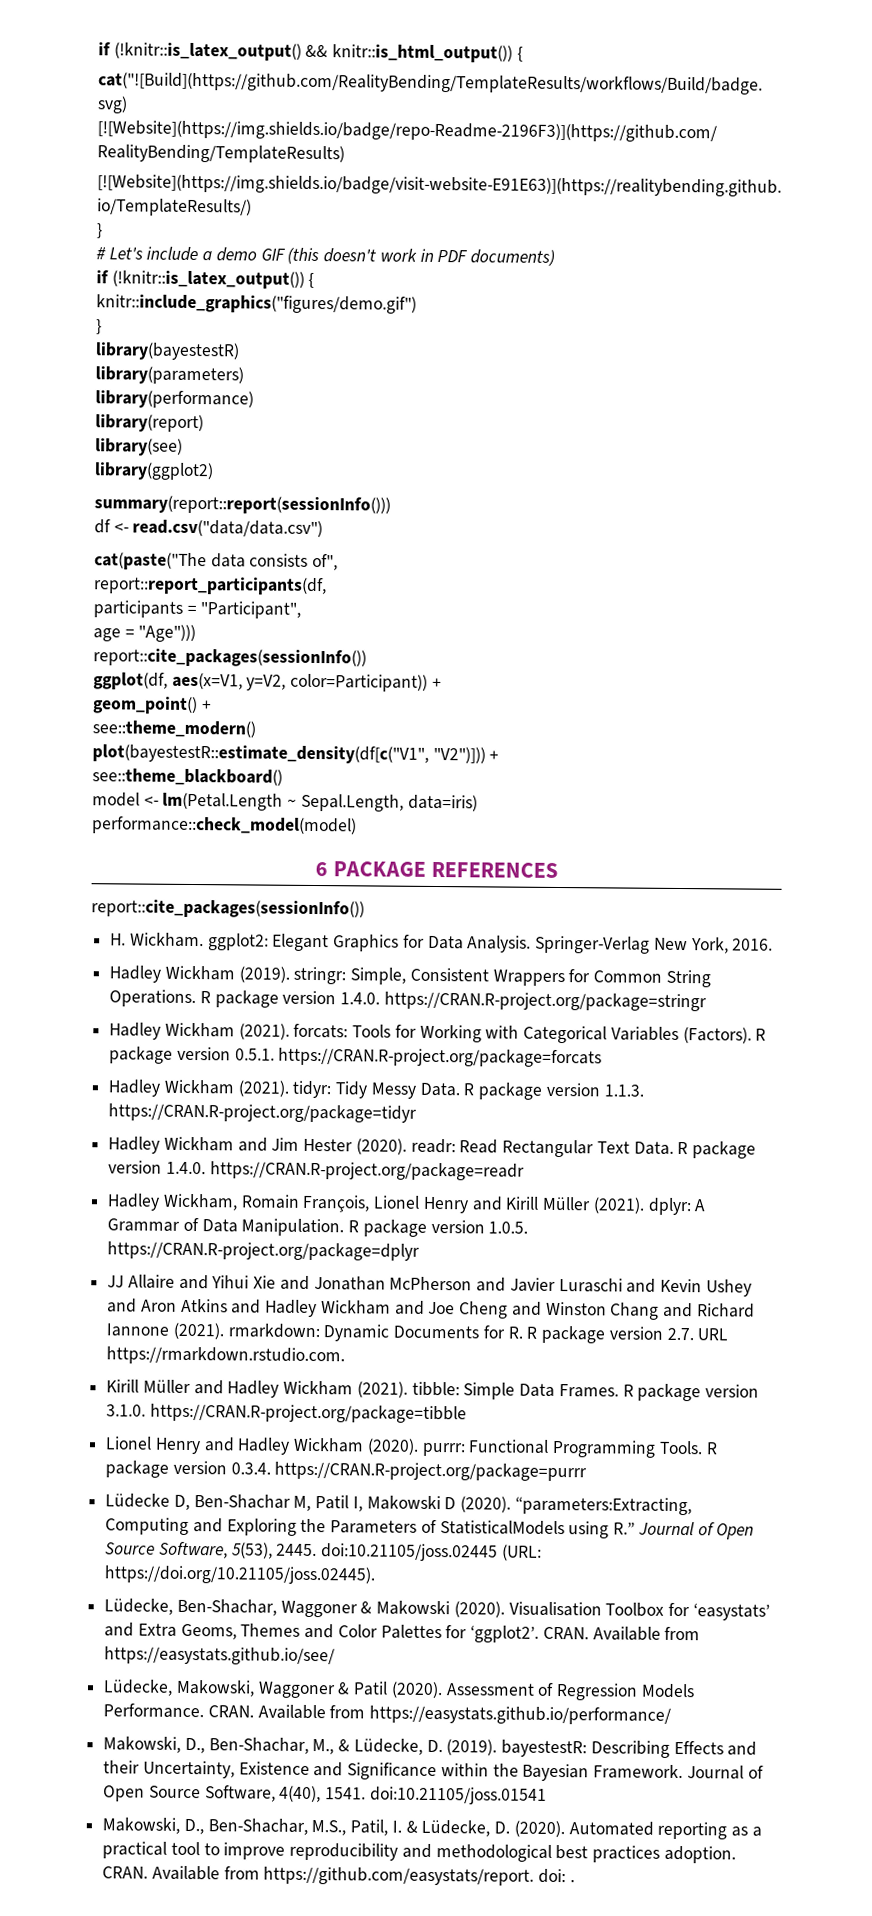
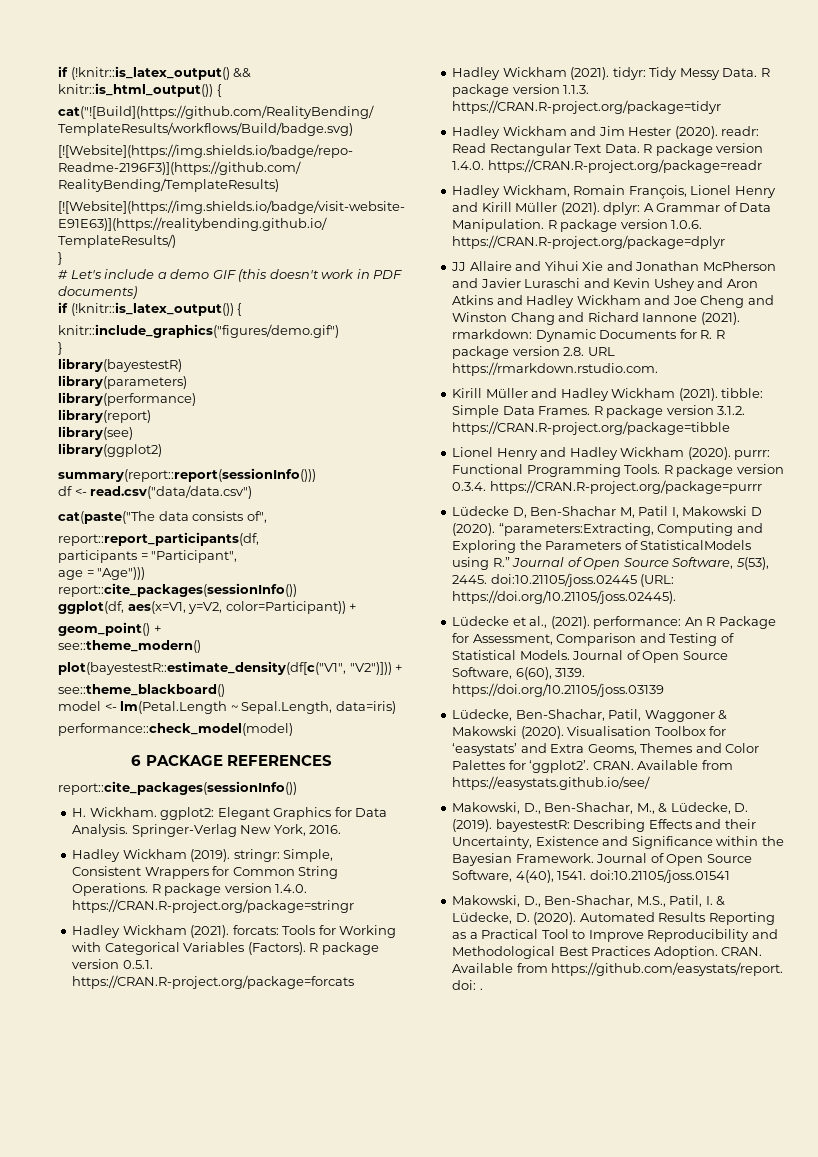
[488,1221,529,1234] 1.0.5. -> [671,220,703,229] 1.0.6.
[666,1327,694,1341] 2.7. -> [563,347,585,356] 2.8.
[106,1404,147,1417] 3.1.0. -> [717,406,746,415] 3.1.2.
(376, 1575) none -> [452,616,776,629] [452,633,734,646] [452,650,728,663] [452,667,586,680] [452,683,665,697] // Lüdecke et al., (2021). performance: An R Package for Assessment, Comparison and Testing of Statistical Models. Journal of Open Source Software, 6(60), 3139. https://doi.org/10.21105/joss.03139
(277, 1607) none -> [608,709,642,721] Patil,
[103,1679,695,1701] [103,1703,672,1725] // Lüdecke, Makowski, Waggoner & Patil (2020). Assessment of Regression Models Performance. CRAN. Available from https://easystats.github.io/performance/ -> (651, 783) none
[657,1821,762,1840] [102,1841,736,1864] reporting as a practical tool to improve reproducibility and methodological best practices adoption. -> [658,912,775,925] [452,929,778,942] [452,946,718,959] Results Reporting as a Practical Tool to Improve Reproducibility and Methodological Best Practices Adoption.

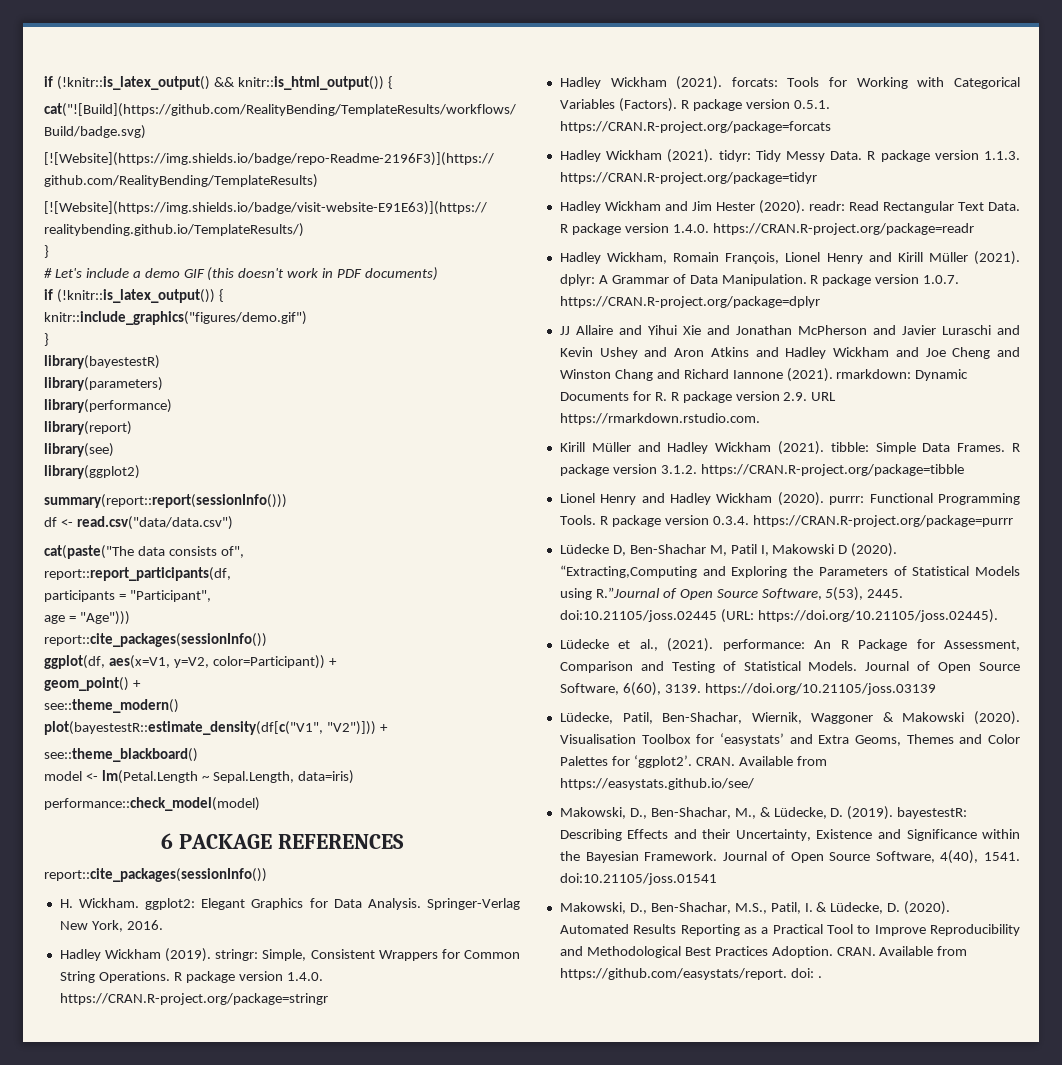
[671,220,703,229] 1.0.6. -> [923,275,960,284] 1.0.7.
[563,347,585,356] 2.8. -> [783,392,808,401] 2.9.
[498,523,734,536] “parameters:Extracting, Computing -> [559,565,697,578] “Extracting,Computing
[640,540,752,550] [452,557,565,570] StatisticalModels using R.” Journal -> [912,566,1021,576] [559,587,660,600] Statistical Models using R.”Journal
[515,709,642,721] Ben-Shachar, Patil, -> [622,712,802,724] Patil, Ben-Shachar, Wiernik,

